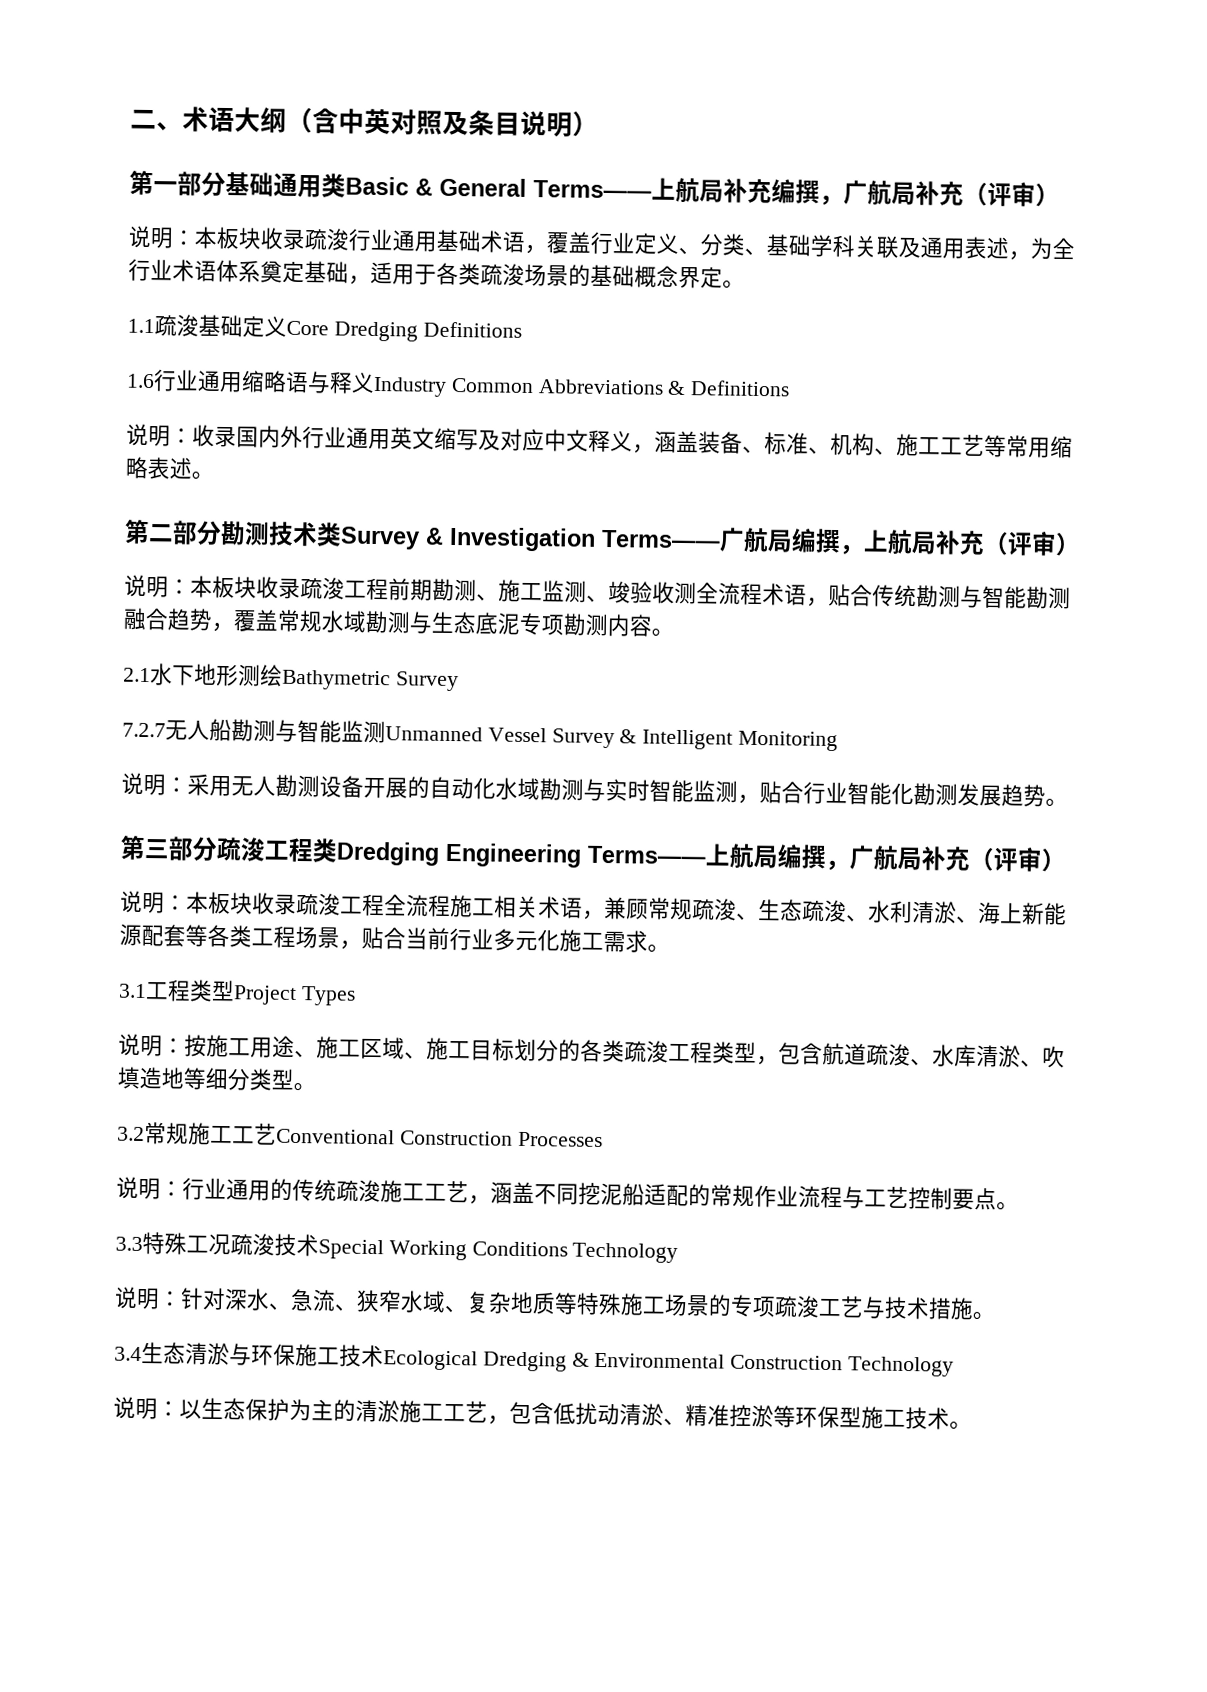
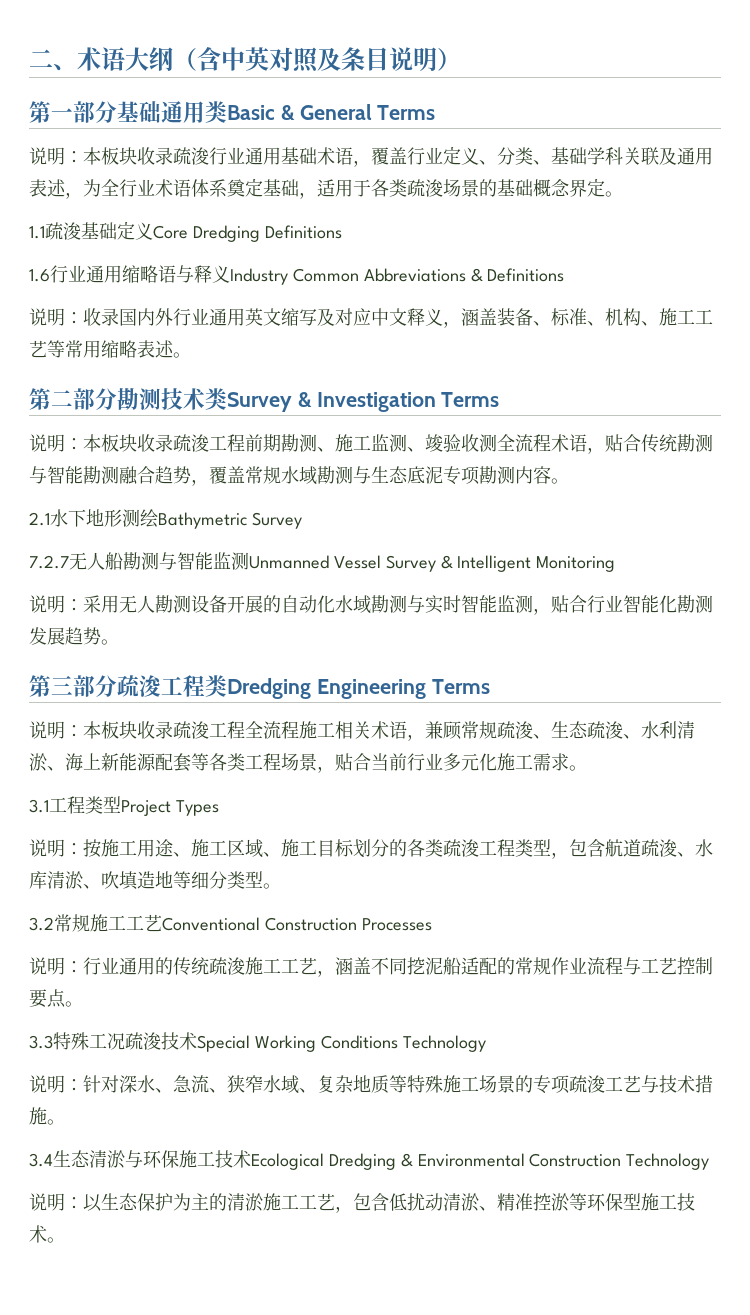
[533,177,1060,207] Terms——上航局补充编撰，广航局补充（评审） -> [377,105,436,120] Terms
[601,527,1081,557] Terms——广航局编撰，上航局补充（评审） -> [441,392,500,407] Terms
[587,843,1066,873] Terms——上航局编撰，广航局补充（评审） -> [431,679,490,694] Terms

